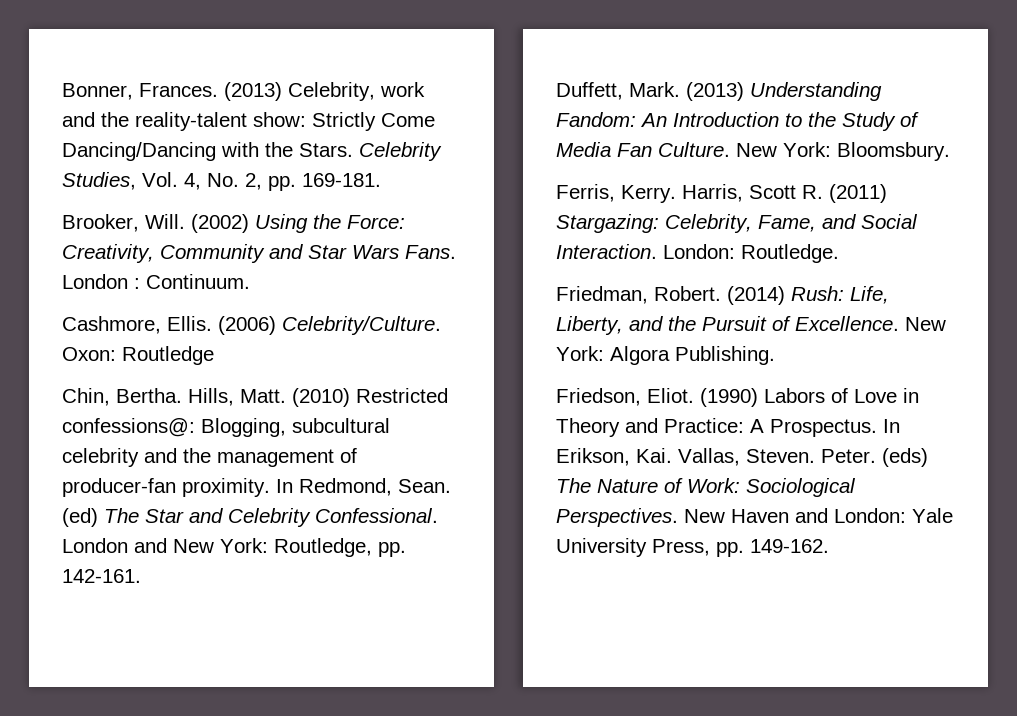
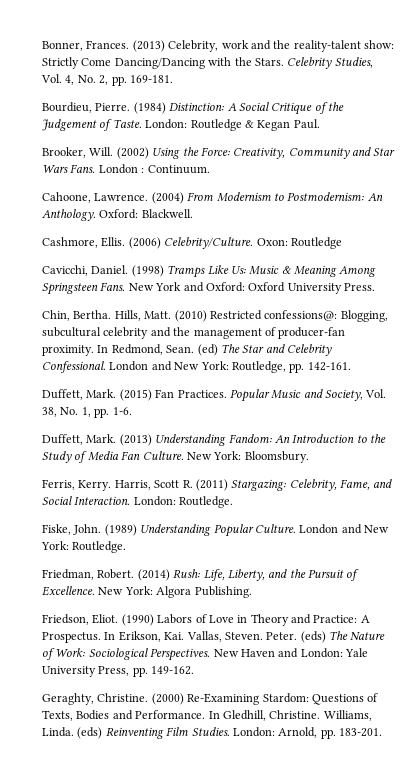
(381, 180) none -> [42,102,344,115] [42,119,320,131] // Bourdieu, Pierre. (1984) Distinction: A Social Critique of the Judgement of Taste. London: Routledge & Kegan Paul.
(250, 281) none -> [42,192,383,204] [42,209,193,221] // Cahoone, Lawrence. (2004) From Modernism to Postmodernism: An Anthology. Oxford: Blackwell.
(214, 355) none -> [42,265,377,278] [42,282,375,295] // Cavicchi, Daniel. (1998) Tramps Like Us: Music & Meaning Among Springsteen Fans. New York and Oxford: Oxford University Press.
(141, 576) none -> [42,389,387,402] [42,407,132,418] // Duffett, Mark. (2015) Fan Practices. Popular Music and Society, Vol. 38, No. 1, pp. 1-6.
(839, 253) none -> [42,524,389,537] [41,541,127,553] // Fiske, John. (1989) Understanding Popular Culture. London and New York: Routledge.
(829, 546) none -> [42,693,379,705] [42,710,372,721] [42,727,382,739] // Geraghty, Christine. (2000) Re-Examining Stardom: Questions of Texts, Bodies and Performance. In Gledhill, Christine. Williams, Linda. (eds) Reinventing Film Studies. London: Arnold, pp. 183-201.

